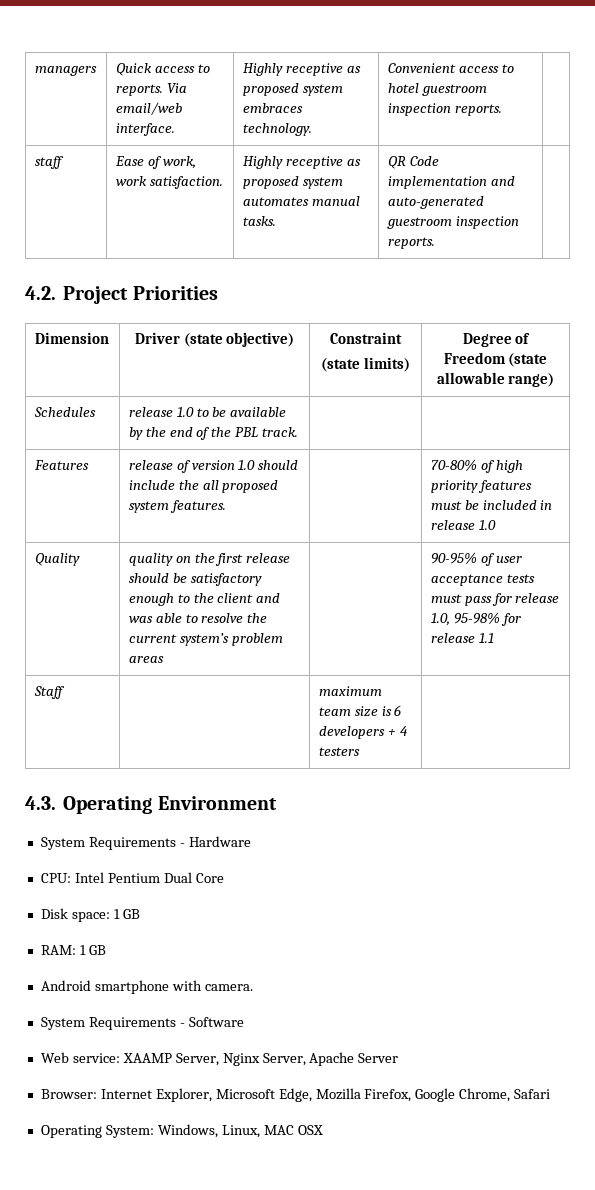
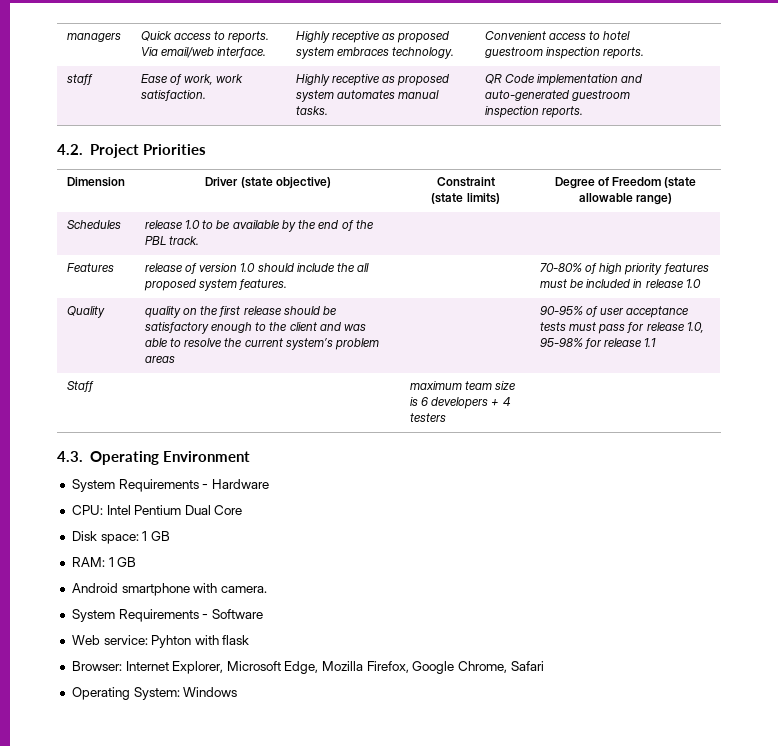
[122,1052,399,1066] XAAMP Server, Nginx Server, Apache Server -> [151,635,250,648] Pyhton with flask
[157,1124,323,1138] Windows, Linux, MAC OSX -> [183,687,238,697] Windows

